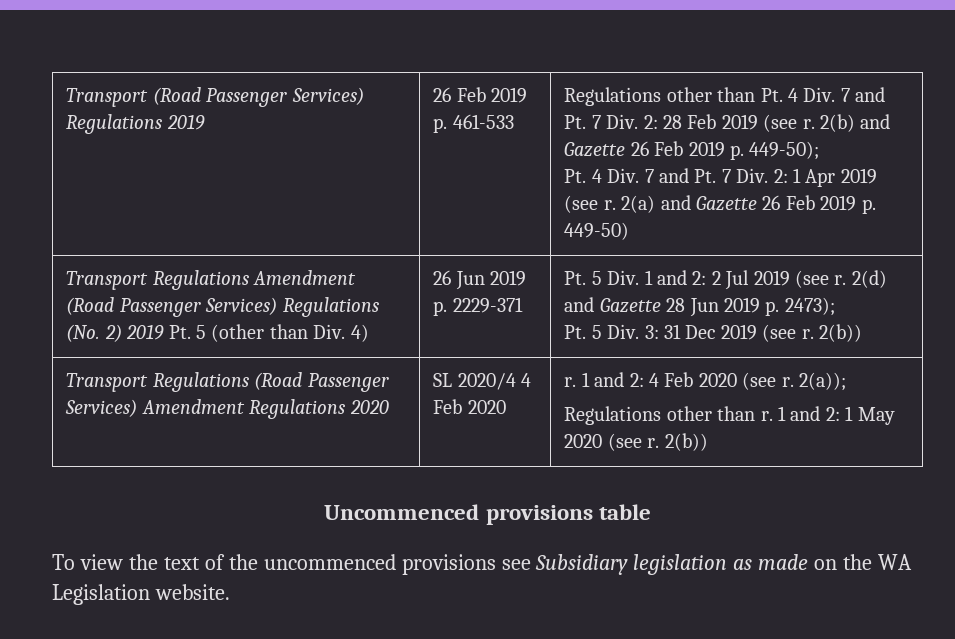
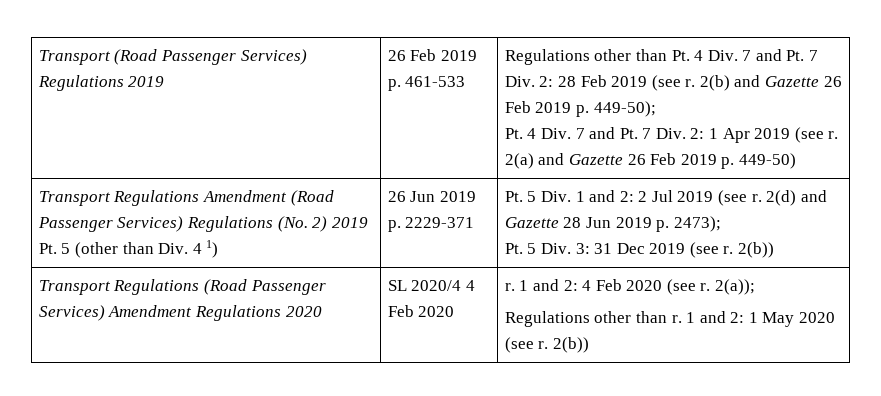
[350,324,369,342] 4) -> [192,240,219,258] 4 1)
[324,504,651,525] [52,554,913,575] [52,584,230,605] // Uncommenced provisions table // To view the text of the uncommenced provisions see Subsidiary legislation as made on the WA Legislation website. -> (589, 345) none

